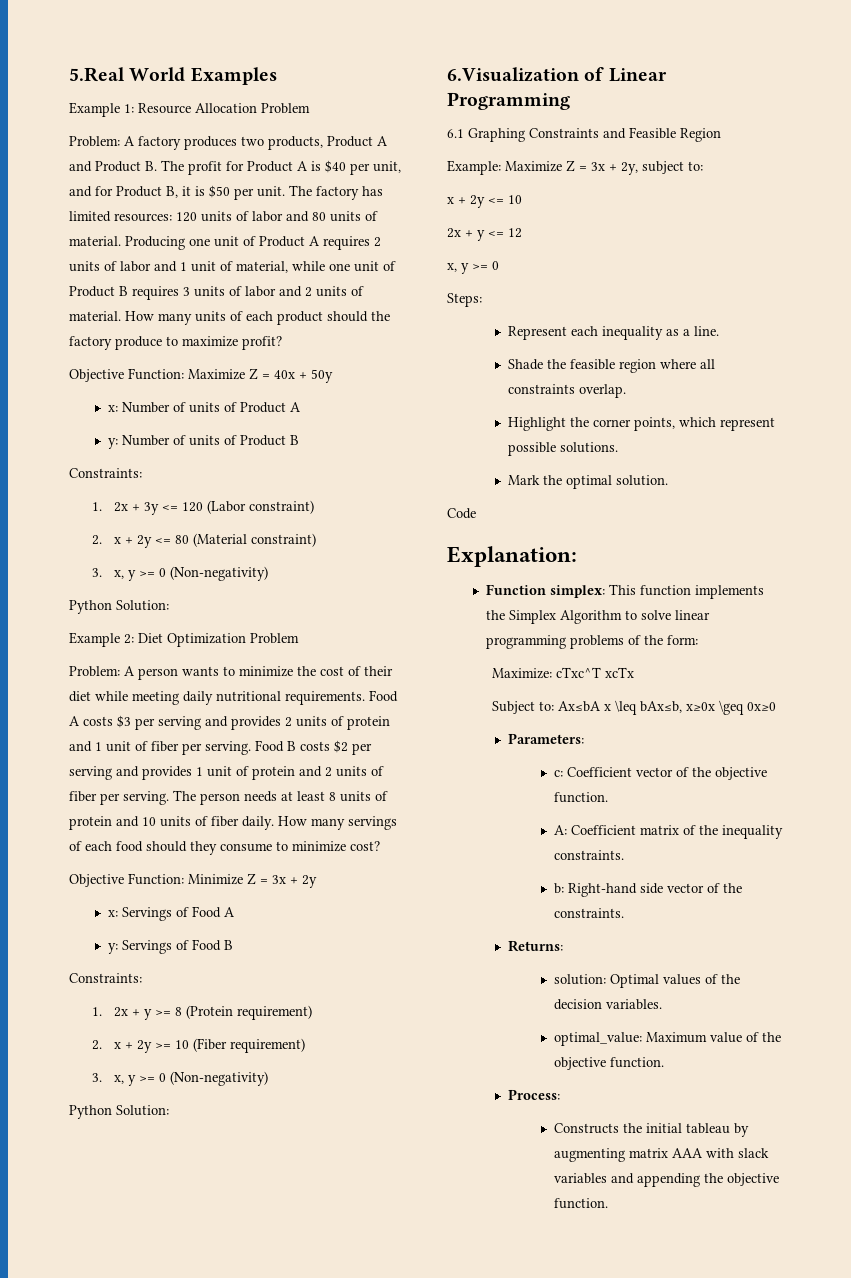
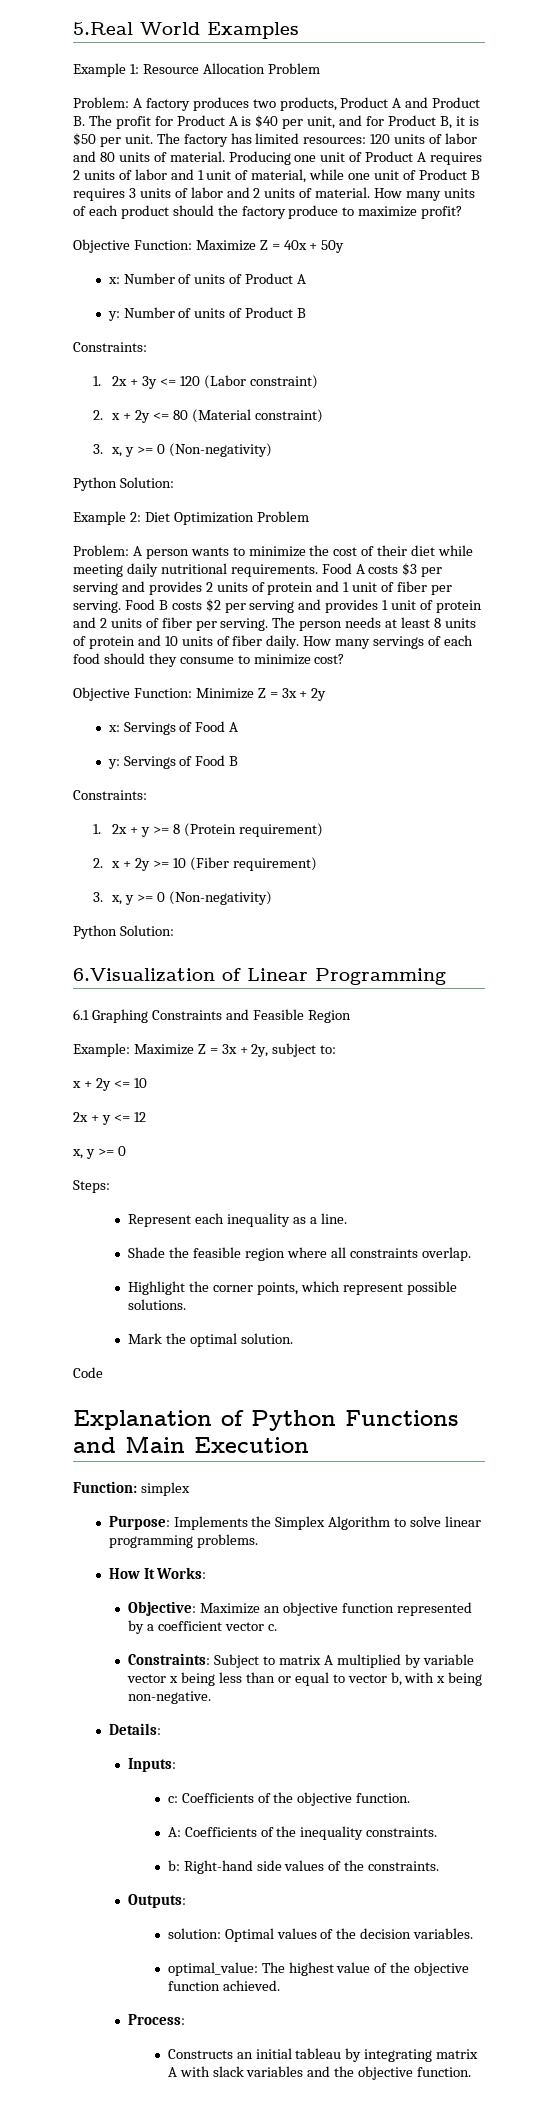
[447,546,577,567] [485,584,764,599] Explanation: // Function simplex: This function implements -> [73,1410,458,1431] [73,1436,309,1453] [73,1481,190,1496] [108,1516,248,1530] Explanation of Python Functions and Main Execution // Function: simplex // Purpose: Implements
[569,635,698,649] [492,667,635,679] [492,700,777,715] [508,733,585,744] problems of the form: // Maximize: cTxc^T xcTx // Subject to: Ax≤bA x \leq bAx≤b, x≥0x \geq 0x≥0 // Parameters: -> [196,1534,258,1548] [108,1567,207,1579] [128,1601,472,1616] [128,1620,277,1634] [128,1653,474,1668] [127,1672,483,1686] [128,1691,212,1704] [108,1723,161,1735] [128,1758,177,1772] problems. // How It Works: // Objective: Maximize an objective function represented by a coefficient vector c. // Constraints: Subject to matrix A multiplied by variable vector x being less than or equal to vector b, with x being non-negative. // Details: // Inputs:
[566,767,673,777] Coefficient vector -> [181,1793,254,1803] Coefficients
[570,825,679,835] Coefficient matrix -> [184,1827,257,1837] Coefficients
[666,883,704,893] vector -> [284,1860,325,1871] values
[508,940,564,952] Returns: -> [128,1894,187,1908] Outputs:
[645,1032,707,1043] Maximum -> [261,1962,334,1976] The highest
[609,1057,664,1068] function. -> [167,1980,280,1991] function achieved.
[622,1123,642,1133] the -> [236,2052,253,2059] an
[553,1148,703,1162] augmenting matrix AAA -> [364,2049,479,2062] [167,2067,177,2077] integrating matrix A
[636,1173,700,1187] appending -> (331, 2071) none

